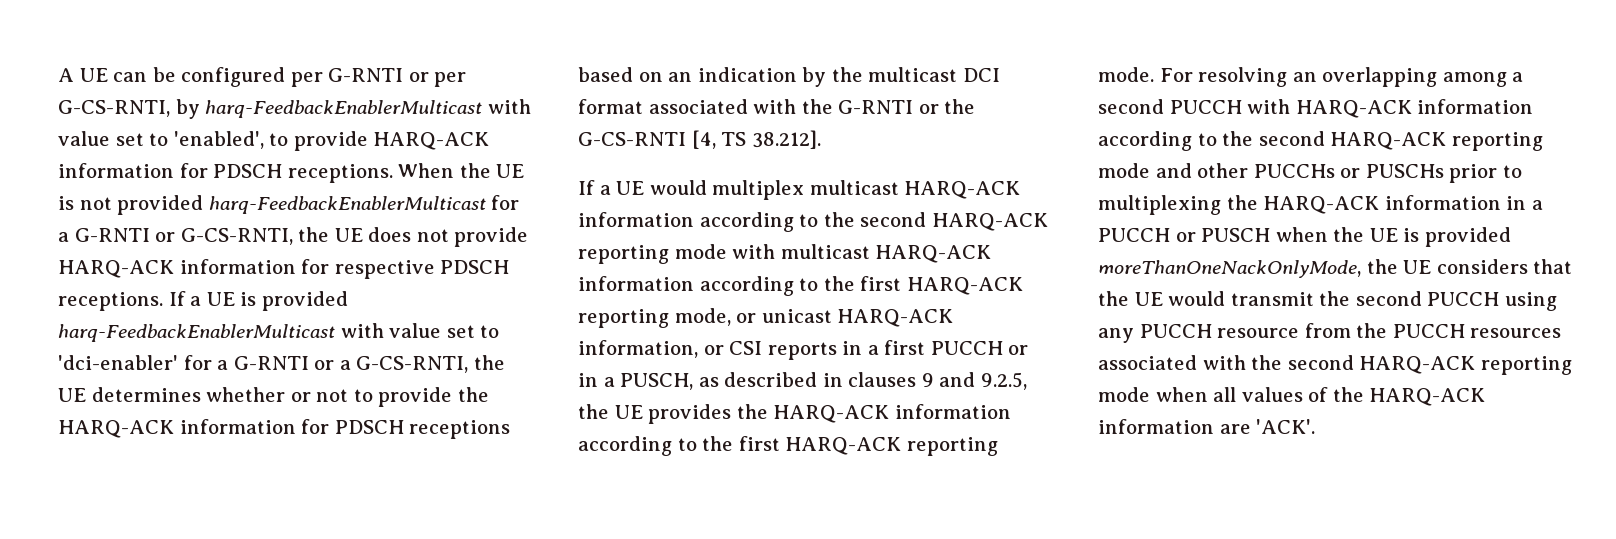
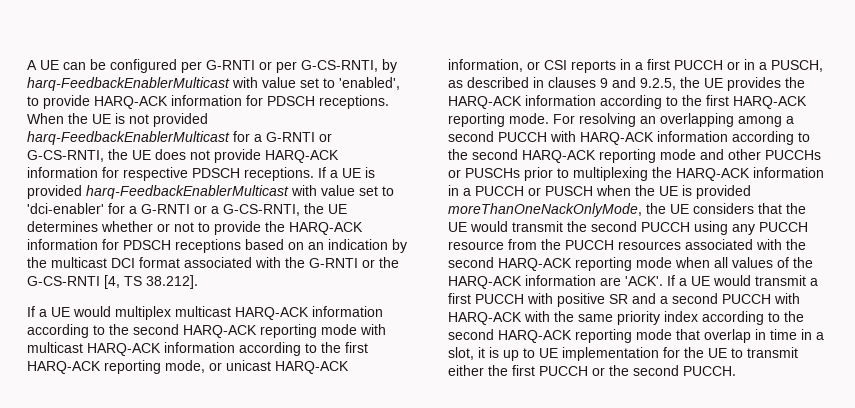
(1316, 426) none -> [667,275,818,286] [448,293,800,307] [448,311,804,325] [448,329,824,343] [448,347,798,361] [448,365,736,376] If a UE would transmit a first PUCCH with positive SR and a second PUCCH with HARQ-ACK with the same priority index according to the second HARQ-ACK reporting mode that overlap in time in a slot, it is up to UE implementation for the UE to transmit either the first PUCCH or the second PUCCH.

